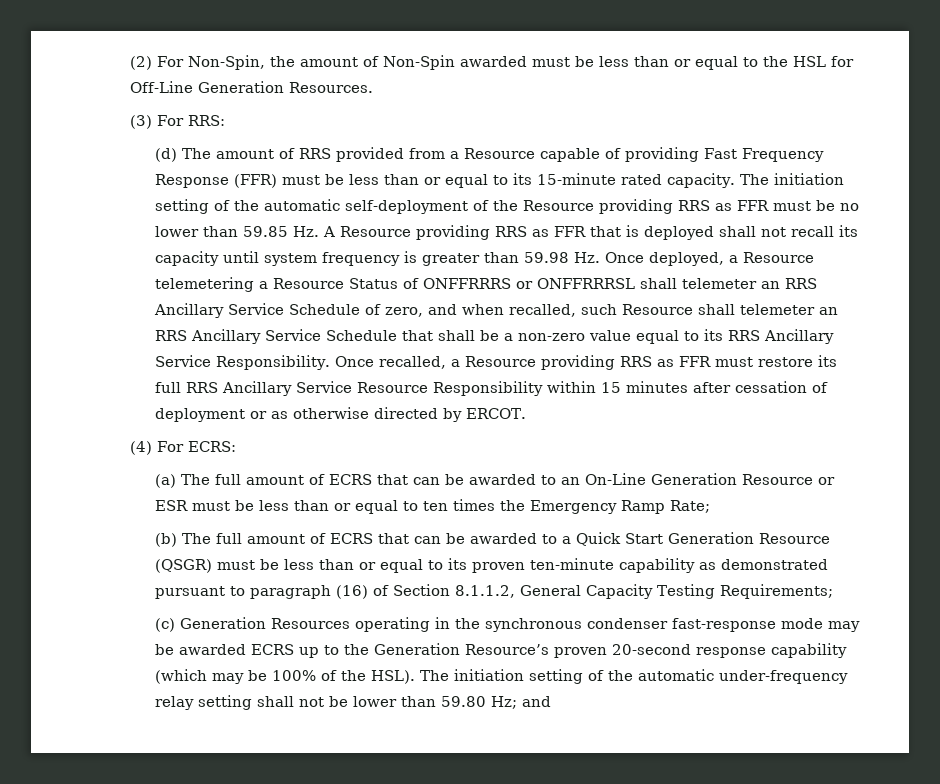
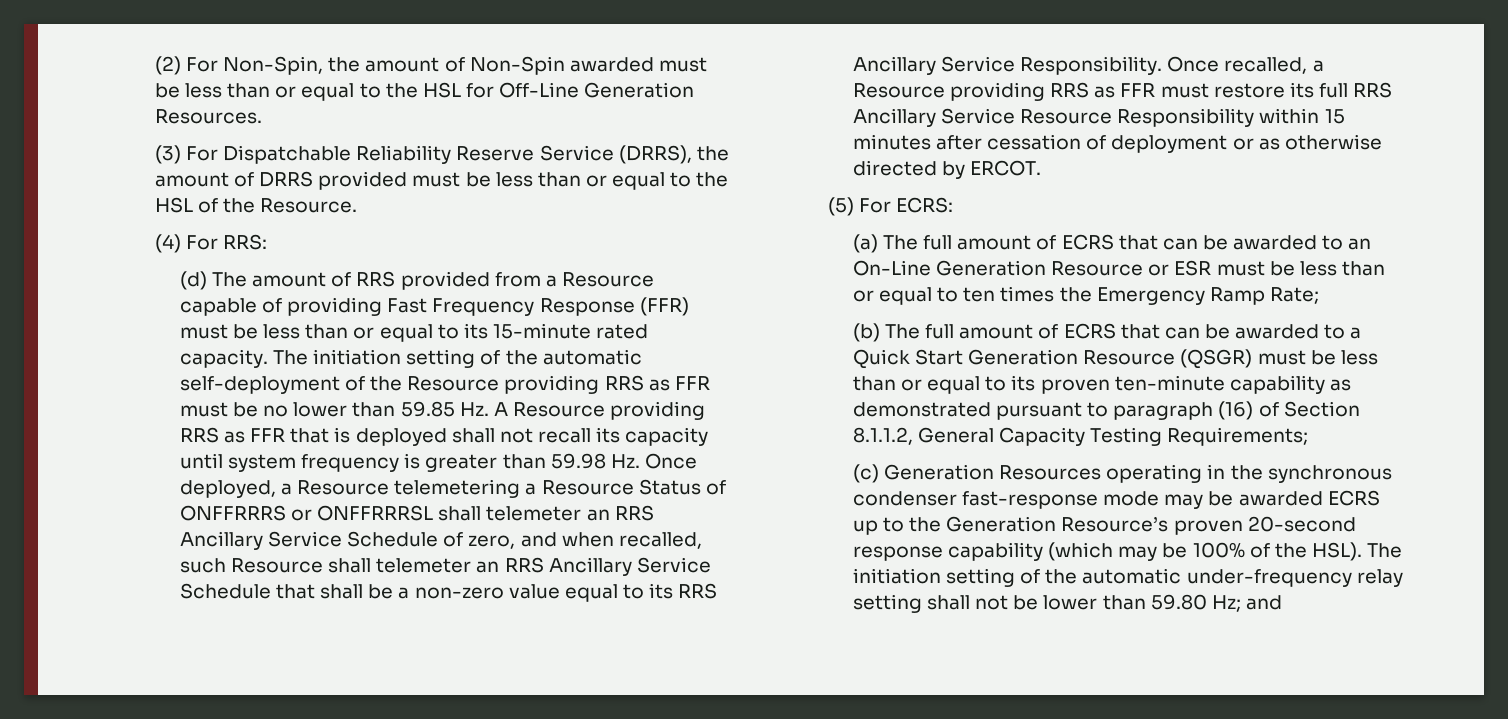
(184, 120) none -> [223,145,729,164] [154,171,729,190] [154,197,358,213] [154,234,219,253] Dispatchable Reliability Reserve Service (DRRS), the amount of DRRS provided must be less than or equal to the HSL of the Resource. // (4) For
[129,441,152,455] (4) -> [827,197,854,216] (5)

